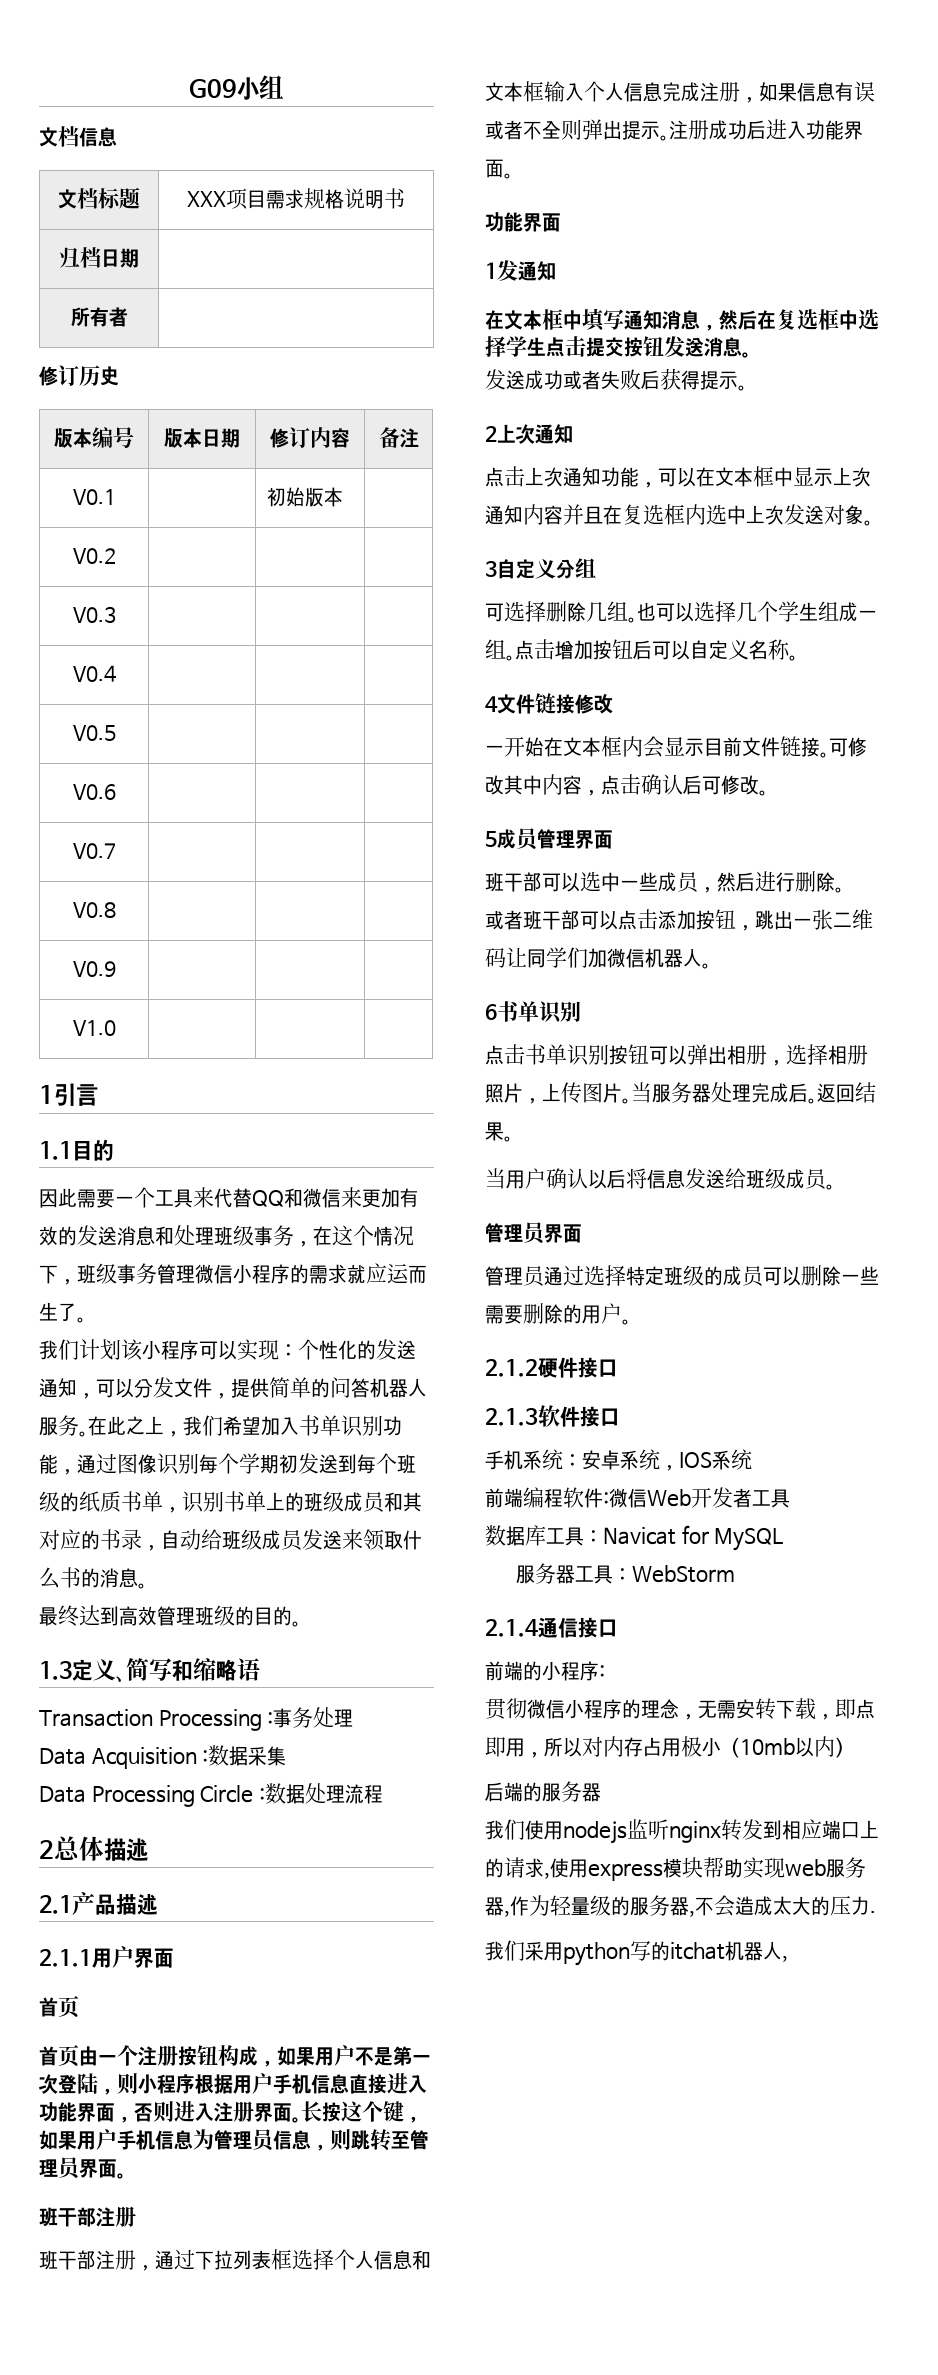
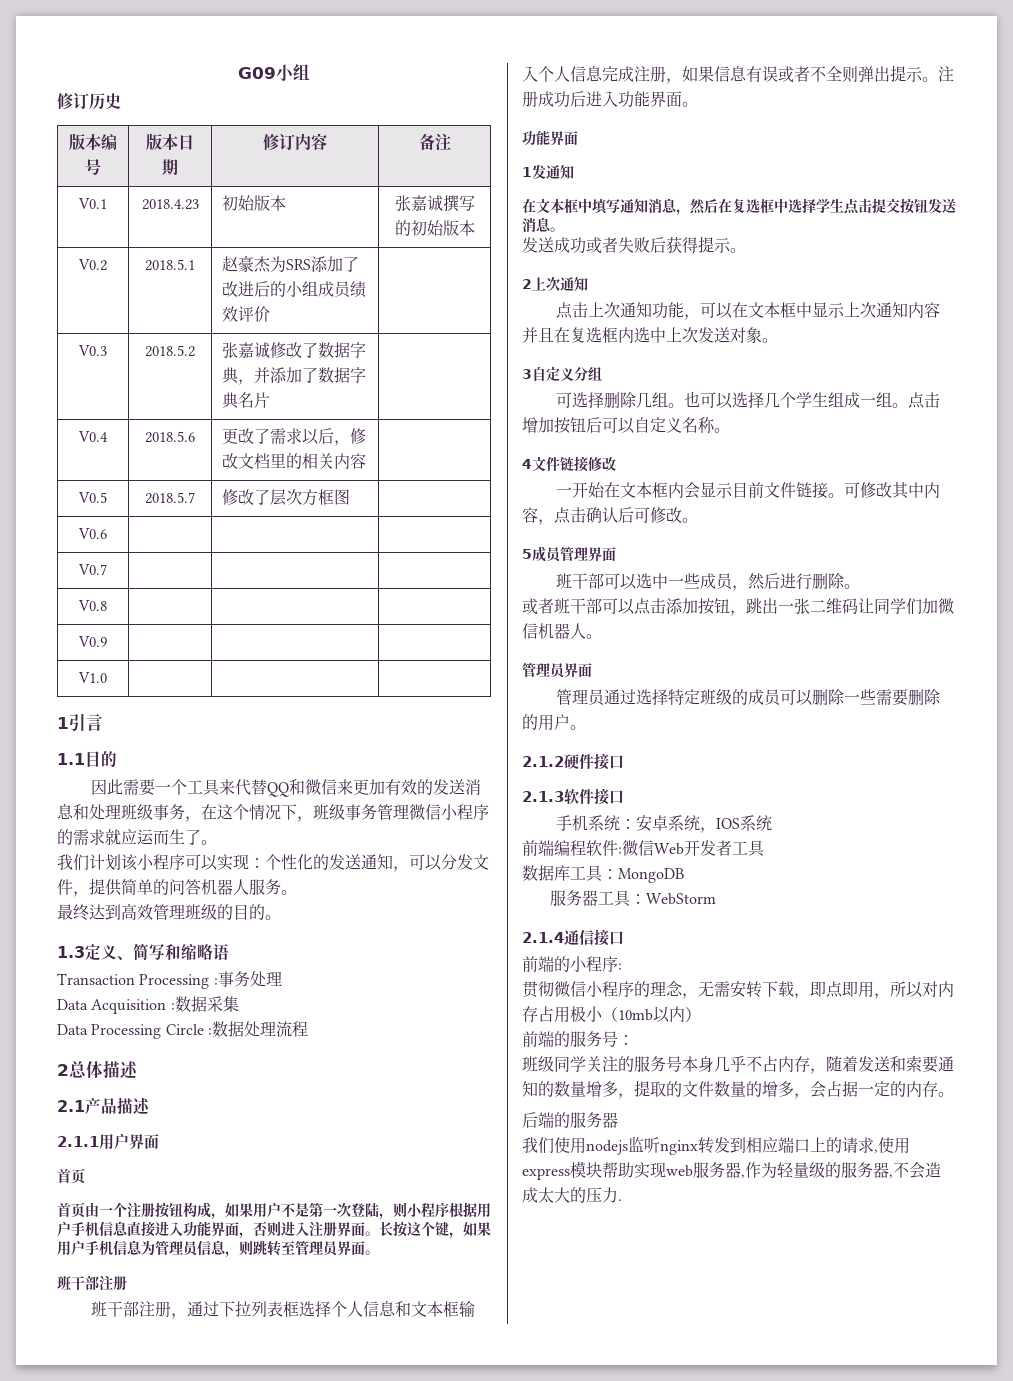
[39,126,117,147] [58,187,140,209] [187,188,405,210] [59,247,139,268] [70,307,128,327] // 文档信息 // 文档标题 | XXX项目需求规格说明书 // 归档日期 | // 所有者 | -> (310, 72) none
(116, 497) none -> [141,199,199,210] 2018.4.23
[72,548,116,564] [72,606,116,623] [72,665,116,682] [72,725,116,741] // V0.2 | | | // V0.3 | | | // V0.4 | | | // V0.5 | | -> [394,195,475,212] [394,220,475,236] [78,259,107,271] [145,259,195,271] [221,255,359,273] [221,281,366,298] [221,306,270,322] [78,345,107,356] [145,345,195,357] [221,342,366,359] [221,367,366,385] [221,392,270,409] [78,431,108,442] [145,431,195,443] [221,428,366,446] [221,453,366,469] [78,492,107,503] [145,492,195,504] [221,489,350,506] 张嘉诚撰写的初始版本 // V0.2 | 2018.5.1 | 赵豪杰为SRS添加了改进后的小组成员绩效评价 | // V0.3 | 2018.5.2 | 张嘉诚修改了数据字典，并添加了数据字典名片 | // V0.4 | 2018.5.6 | 更改了需求以后，修改文档里的相关内容 | // V0.5 | 2018.5.7 | 修改了层次方框图
[88,1415,402,1437] [39,1453,416,1475] [39,1491,422,1513] [39,1529,422,1551] [39,1567,147,1589] 在此之上，我们希望加入书单识别功能，通过图像识别每个学期初发送到每个班级的纸质书单，识别书单上的班级成员和其对应的书录，自动给班级成员发送来领取什么书的消息。 -> (297, 892) none
[485,1001,581,1024] [485,1044,868,1066] [485,1082,876,1104] [485,1122,513,1142] [485,1168,835,1190] // 6书单识别 // 点击书单识别按钮可以弹出相册，选择相册照片，上传图片。当服务器处理完成后。返回结果。 // 当用户确认以后将信息发送给班级成员。 -> (602, 636) none
[603,1525,784,1551] Navicat for MySQL -> [618,868,684,883] MongoDB
(854, 1747) none -> [522,1031,634,1047] [522,1055,954,1074] [522,1080,954,1099] // 前端的服务号： // 班级同学关注的服务号本身几乎不占内存，随着发送和索要通知的数量增多，提取的文件数量的增多，会占据一定的内存。
[485,1940,788,1966] // 我们采用python写的itchat机器人, -> (622, 1200) none

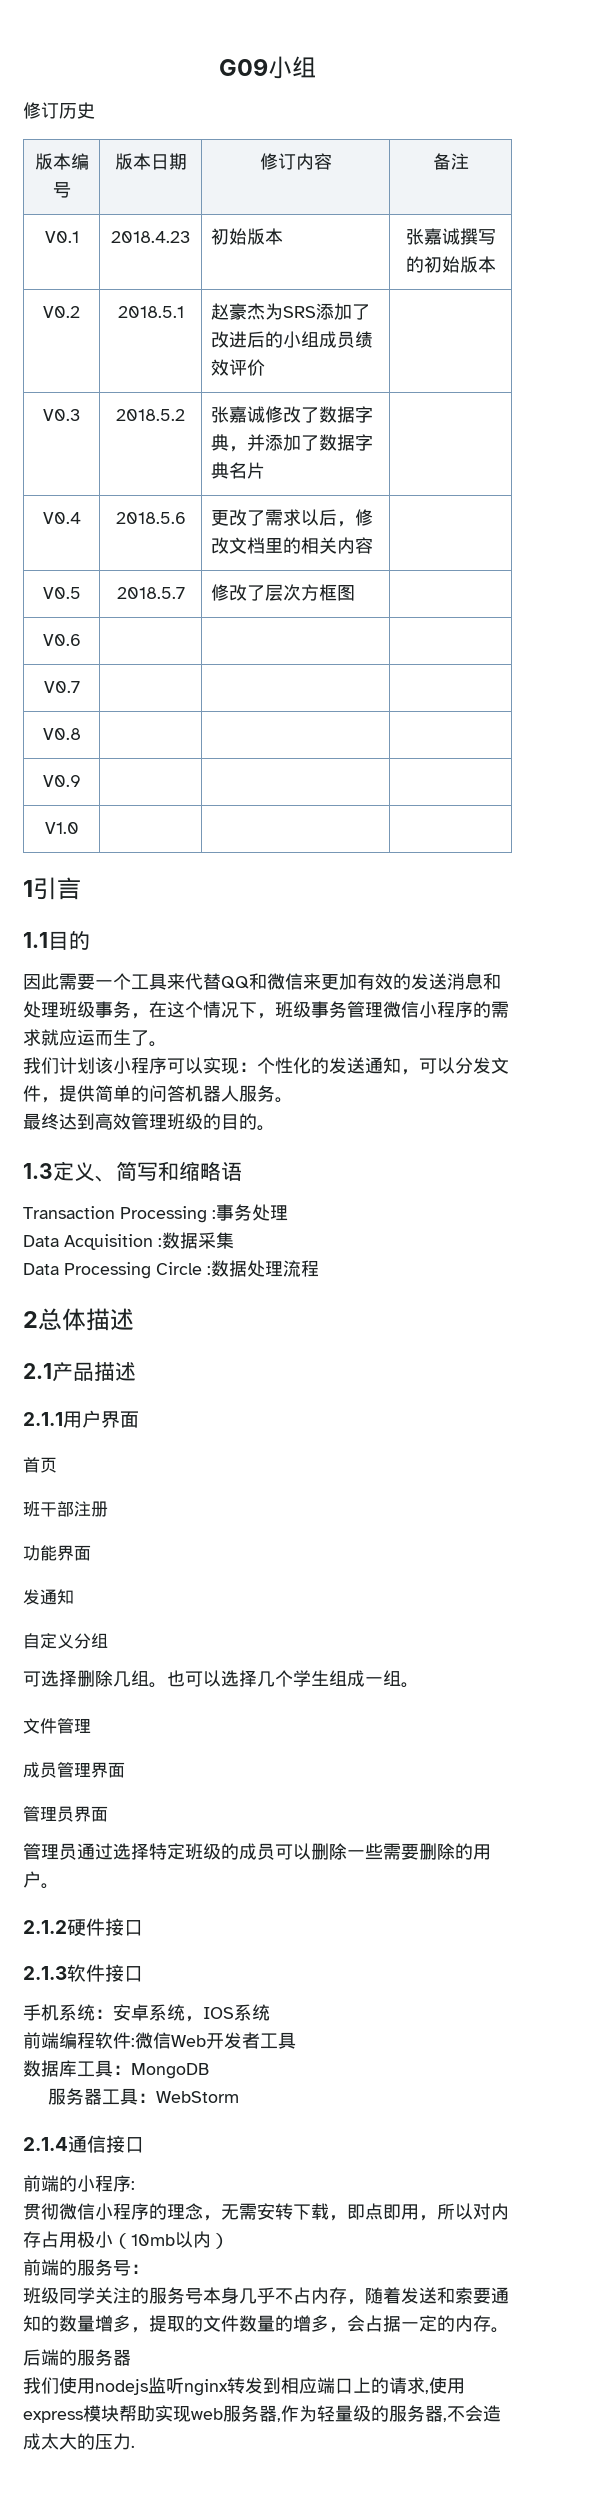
[57,1202,491,1219] [57,1221,491,1238] [57,1240,379,1257] [57,1275,127,1291] [91,1301,476,1319] [522,65,954,84] [522,91,698,108] 首页由一个注册按钮构成，如果用户不是第一次登陆，则小程序根据用户手机信息直接进入功能界面，否则进入注册界面。长按这个键，如果用户手机信息为管理员信息，则跳转至管理员界面。 // 班干部注册 // 班干部注册，通过下拉列表框选择个人信息和文本框输入个人信息完成注册，如果信息有误或者不全则弹出提示。注册成功后进入功能界面。 -> [23,1501,108,1517] 班干部注册
[522,167,532,177] 1 -> (91, 1553) none
[522,198,957,215] [522,217,564,233] [522,236,746,254] [522,276,588,292] [556,302,941,320] [522,327,778,343] [522,369,532,379] 在文本框中填写通知消息，然后在复选框中选择学生点击提交按钮发送消息。 // 发送成功或者失败后获得提示。 // 2上次通知 // 点击上次通知功能，可以在文本框中显示上次通知内容并且在复选框内选中上次发送对象。 // 3 -> (74, 1597) none
[908,392,941,409] [522,417,730,434] [522,456,616,472] [556,482,941,499] [522,507,698,525] [522,546,616,563] [556,573,861,591] [522,598,954,616] [522,623,602,639] 点击增加按钮后可以自定义名称。 // 4文件链接修改 // 一开始在文本框内会显示目前文件链接。可修改其中内容，点击确认后可修改。 // 5成员管理界面 // 班干部可以选中一些成员，然后进行删除。 // 或者班干部可以点击添加按钮，跳出一张二维码让同学们加微信机器人。 -> [23,1718,91,1734] [23,1762,125,1778] // 文件管理 // 成员管理界面

